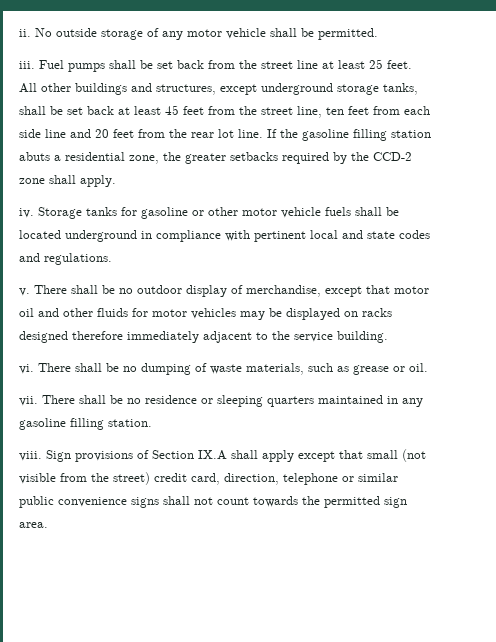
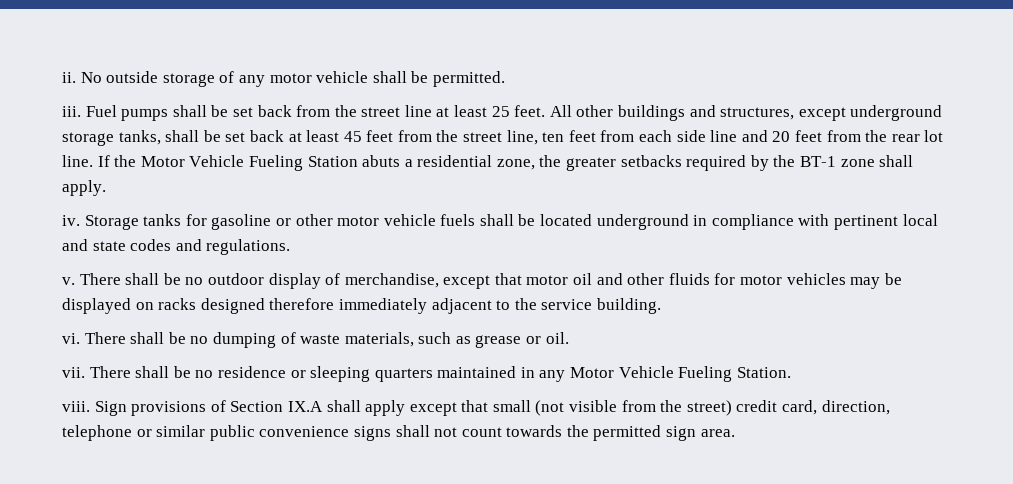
[302,129,431,141] gasoline filling station -> [140,155,358,171] Motor Vehicle Fueling Station
[373,152,412,161] CCD-2 -> [800,156,837,167] BT-1
[19,418,152,430] gasoline filling station. -> [570,366,791,382] Motor Vehicle Fueling Station.

